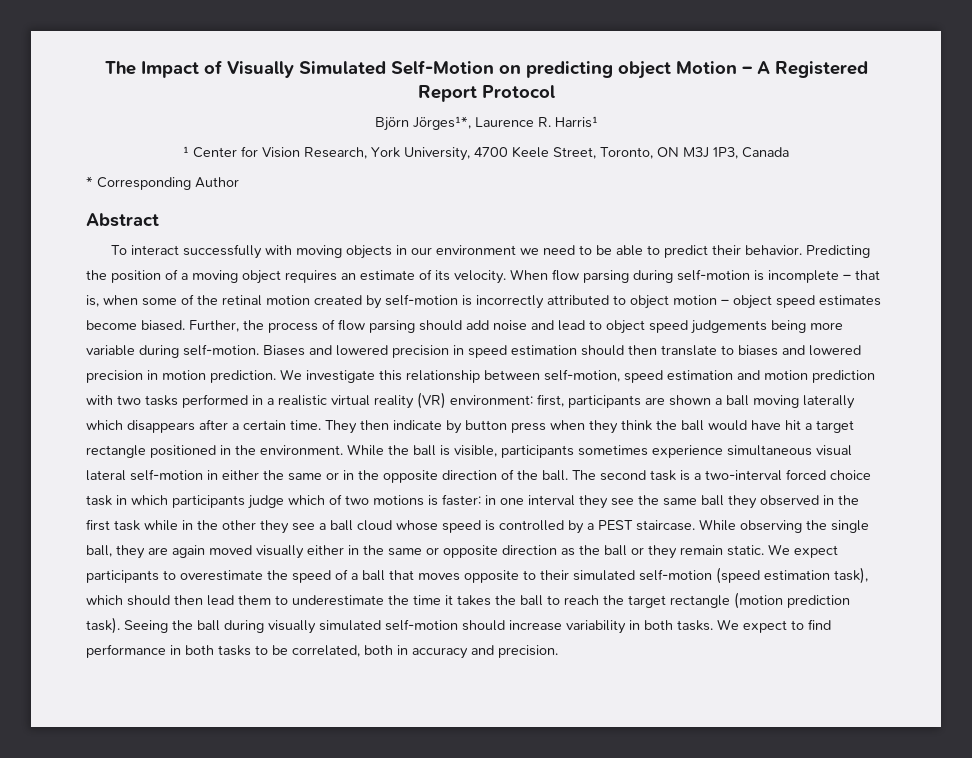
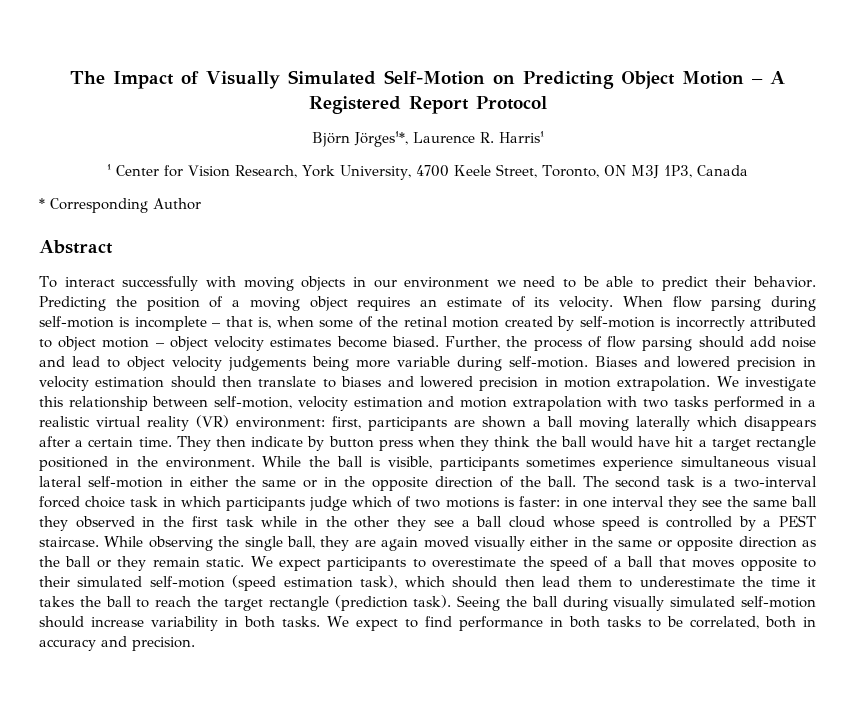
[525,61,671,79] predicting object -> [523,71,675,89] Predicting Object
[776,295,815,308] speed -> [214,336,265,351] velocity
[649,320,688,333] speed -> [172,356,222,371] velocity
[468,345,507,358] speed -> [39,376,89,391] velocity
[210,370,276,383] prediction. -> [617,376,711,391] extrapolation.
[624,370,663,383] speed -> [297,396,348,411] velocity
[812,370,875,383] prediction -> [512,396,602,411] extrapolation
[734,592,850,609] (motion prediction -> [334,595,408,611] (prediction

